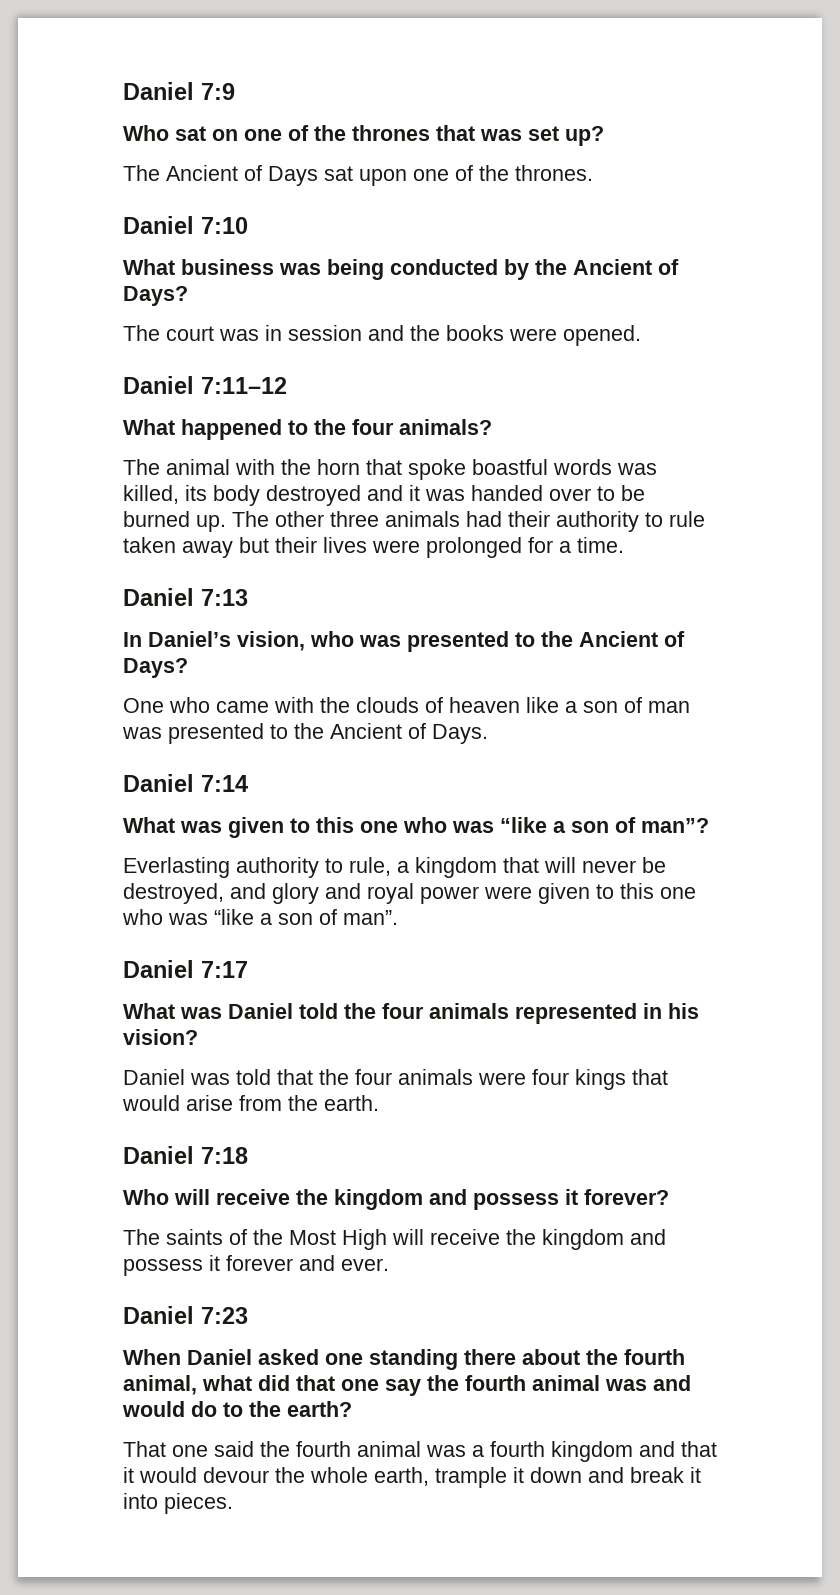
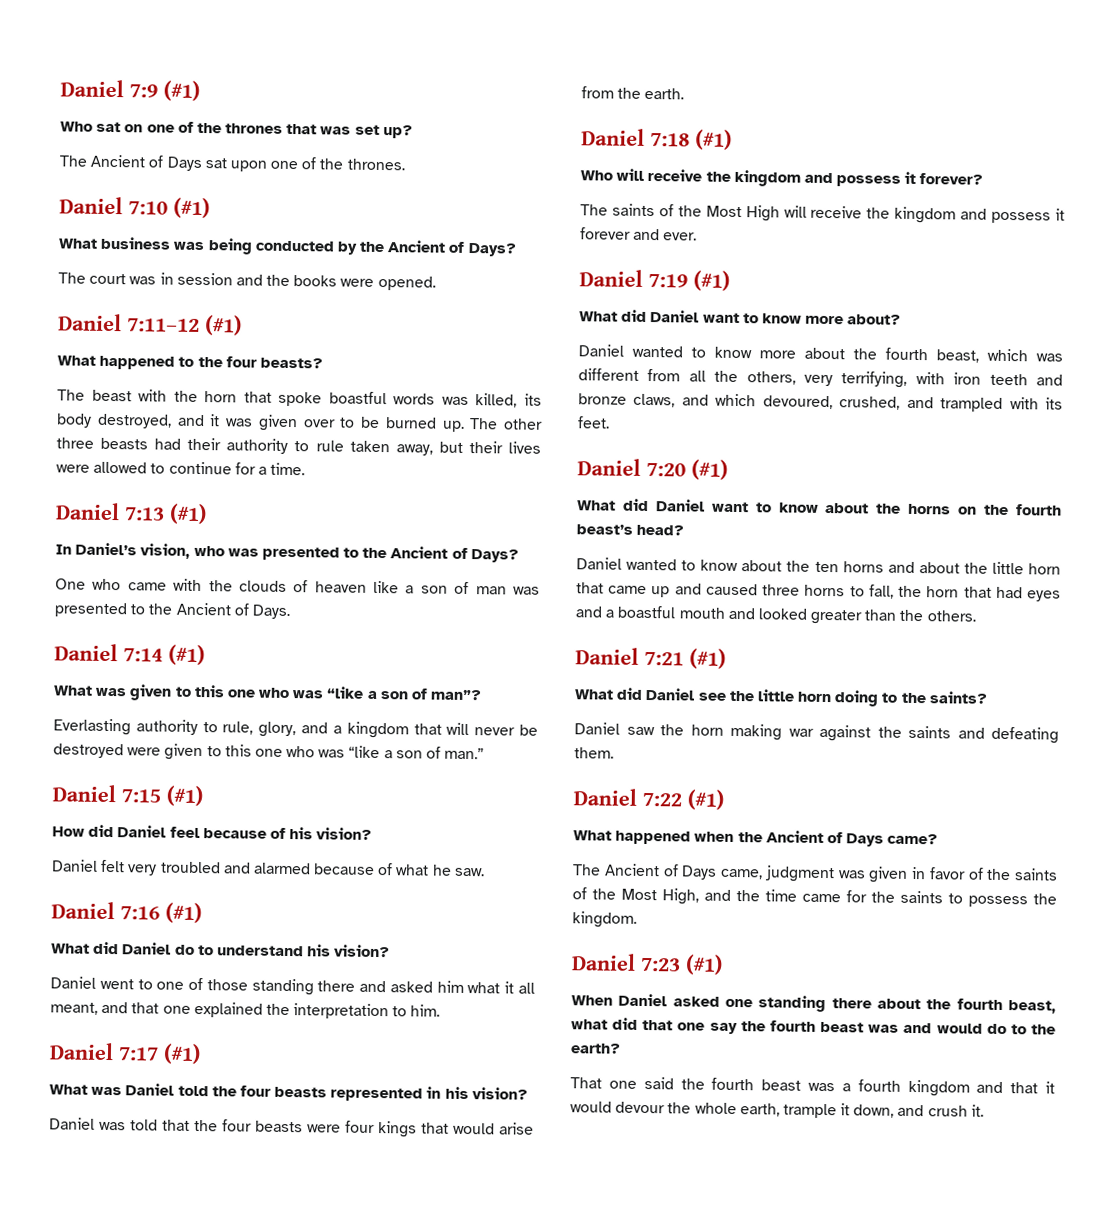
(235, 91) none -> [163,80,200,101] (#1)
(248, 225) none -> [173,197,210,219] (#1)
(287, 385) none -> [205,315,242,336] (#1)
[399,419,492,435] [123,459,230,475] animals? // The animal -> [259,357,323,369] [57,389,132,402] beasts? // The beast
[266,485,361,506] destroyed -> [96,413,172,429] destroyed,
[471,485,543,501] handed -> [257,414,298,432] given
[385,511,460,527] animals -> [100,437,149,450] beasts
[182,541,233,558] away -> [395,444,433,456] away,
[426,537,522,558] prolonged -> [93,461,232,475] allowed to continue
(248, 597) none -> [169,503,207,525] (#1)
(248, 783) none -> [168,644,205,666] (#1)
(391, 866) none -> [258,721,329,738] glory, and
[123,883,479,904] destroyed, and glory and royal power -> [53,743,124,759] destroyed
[343,910,398,925] man”. -> [444,747,485,760] [52,784,203,807] [52,824,373,840] [52,859,485,877] [51,901,202,924] [51,941,391,958] [50,976,535,996] [50,1001,441,1020] man.” // Daniel 7:15 (#1) // How did Daniel feel because of his vision? // Daniel felt very troubled and alarmed because of what he saw. // Daniel 7:16 (#1) // What did Daniel do to understand his vision? // Daniel went to one of those standing there and asked him what it all meant, and that one explained the interpretation to him.
(248, 969) none -> [163,1043,201,1065] (#1)
[429,1003,509,1019] animals -> [274,1086,328,1098] beasts
[398,1069,473,1085] animals -> [255,1120,303,1133] beasts
(248, 1155) none -> [695,129,732,150] (#1)
(389, 1264) none -> [579,269,730,291] [579,309,902,325] [578,344,1063,363] [578,368,1063,388] [578,393,1063,412] [577,416,610,429] [577,458,728,480] [577,498,1062,516] [576,524,685,536] [576,557,1061,575] [576,582,1061,602] [575,605,976,625] [575,647,726,669] [574,687,988,707] [574,722,1059,744] [574,747,614,759] [573,788,724,810] [573,830,939,847] [572,863,1058,883] [572,887,1057,908] [572,911,637,928] // Daniel 7:19 (#1) // What did Daniel want to know more about? // Daniel wanted to know more about the fourth beast, which was different from all the others, very terrifying, with iron teeth and bronze claws, and which devoured, crushed, and trampled with its feet. // Daniel 7:20 (#1) // What did Daniel want to know about the horns on the fourth beast’s head? // Daniel wanted to know about the ten horns and about the little horn that came up and caused three horns to fall, the horn that had eyes and a boastful mouth and looked greater than the others. // Daniel 7:21 (#1) // What did Daniel see the little horn doing to the saints? // Daniel saw the horn making war against the saints and defeating them. // Daniel 7:22 (#1) // What happened when the Ancient of Days came? // The Ancient of Days came, judgment was given in favor of the saints of the Most High, and the time came for the saints to possess the kingdom.
(248, 1315) none -> [685,954,723,975] (#1)
[123,1375,197,1395] animal, -> [1008,1000,1056,1014] beast,
[532,1375,600,1391] animal -> [820,1021,865,1033] beast
[357,1441,421,1457] animal -> [761,1079,802,1091] beast
[530,1467,701,1483] [123,1493,233,1514] down and break it into pieces. -> [853,1104,984,1118] down, and crush it.

